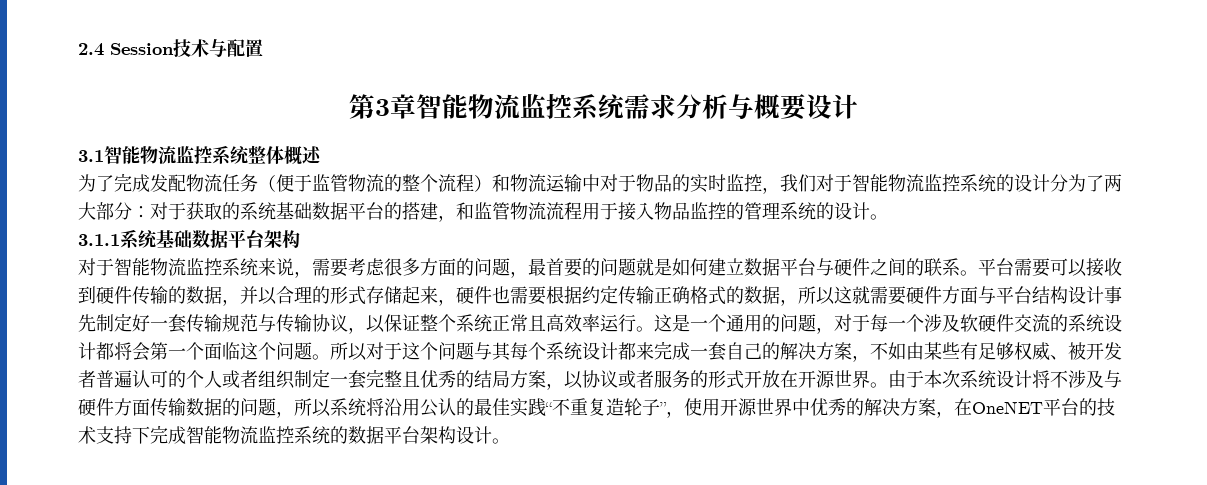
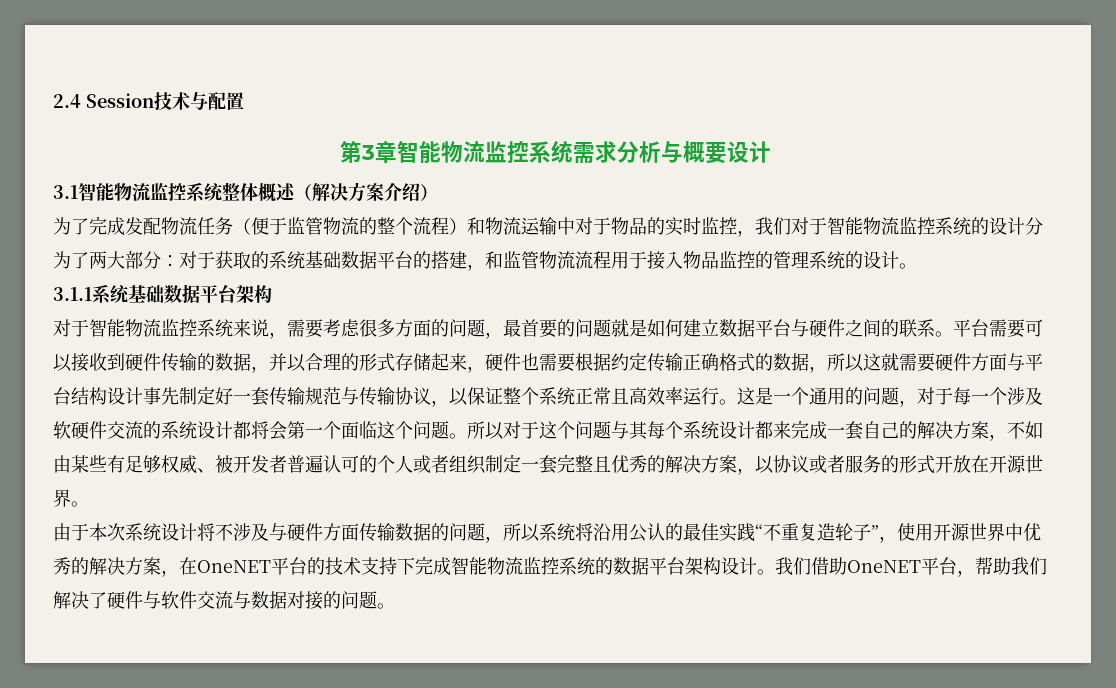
(322, 155) none -> [294,182,438,202] （解决方案介绍）
[474,370,510,388] 结局 -> [665,455,701,473] 解决
(888, 385) none -> (89, 504) //
(510, 441) none -> [775,557,1047,577] [53,591,395,610] 我们借助OneNET平台，帮助我们解决了硬件与软件交流与数据对接的问题。

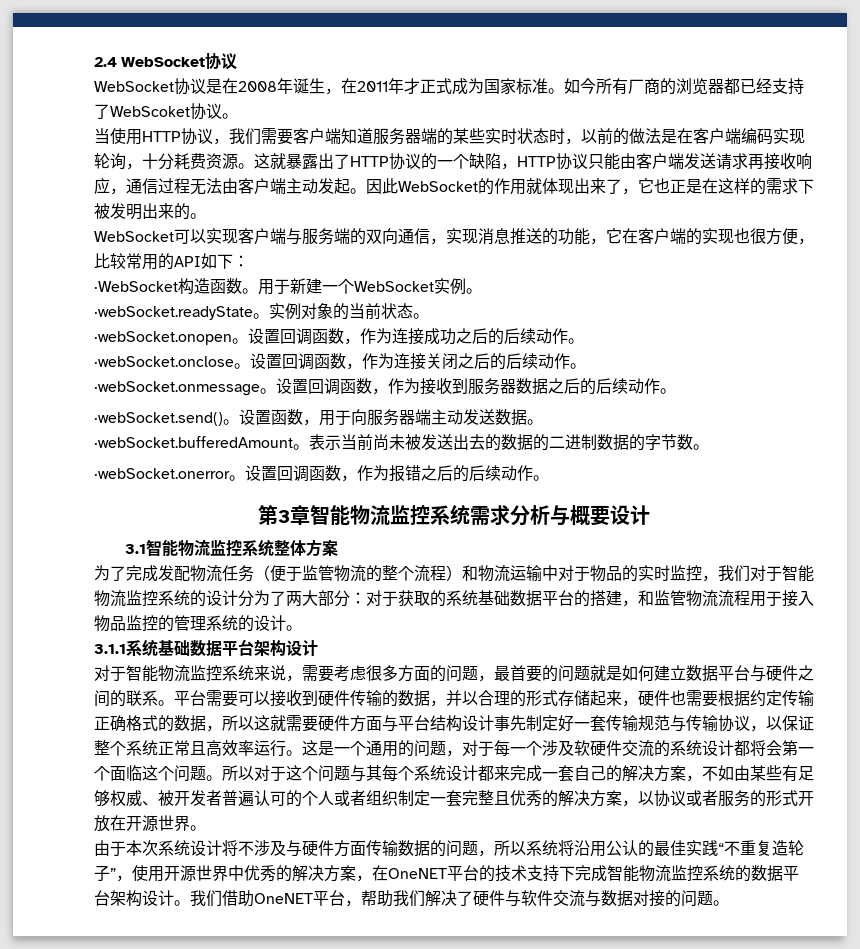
[86,92,244,110] Session技术与配置 -> [121,53,238,70] [94,78,804,95] [94,103,238,120] [94,128,805,145] [94,153,812,170] [94,177,814,195] [94,203,206,220] [94,228,814,245] [94,253,249,270] [94,278,482,295] [94,303,429,320] [94,328,584,345] [94,353,586,370] [94,378,676,396] [94,409,543,426] [94,434,709,451] [94,465,549,482] WebSocket协议 // WebSocket协议是在2008年诞生，在2011年才正式成为国家标准。如今所有厂商的浏览器都已经支持了WebScoket协议。 // 当使用HTTP协议，我们需要客户端知道服务器端的某些实时状态时，以前的做法是在客户端编码实现轮询，十分耗费资源。这就暴露出了HTTP协议的一个缺陷，HTTP协议只能由客户端发送请求再接收响应，通信过程无法由客户端主动发起。因此WebSocket的作用就体现出来了，它也正是在这样的需求下被发明出来的。 // WebSocket可以实现客户端与服务端的双向通信，实现消息推送的功能，它在客户端的实现也很方便，比较常用的API如下： // ·WebSocket构造函数。用于新建一个WebSocket实例。 // ·webSocket.readyState。实例对象的当前状态。 // ·webSocket.onopen。设置回调函数，作为连接成功之后的后续动作。 // ·webSocket.onclose。设置回调函数，作为连接关闭之后的后续动作。 // ·webSocket.onmessage。设置回调函数，作为接收到服务器数据之后的后续动作。 // ·webSocket.send()。设置函数，用于向服务器端主动发送数据。 // ·webSocket.bufferedAmount。表示当前尚未被发送出去的数据的二进制数据的字节数。 // ·webSocket.onerror。设置回调函数，作为报错之后的后续动作。
[258,182,438,202] 概述（解决方案介绍） -> [306,539,339,557] 方案
(272, 294) none -> [286,640,318,656] 设计

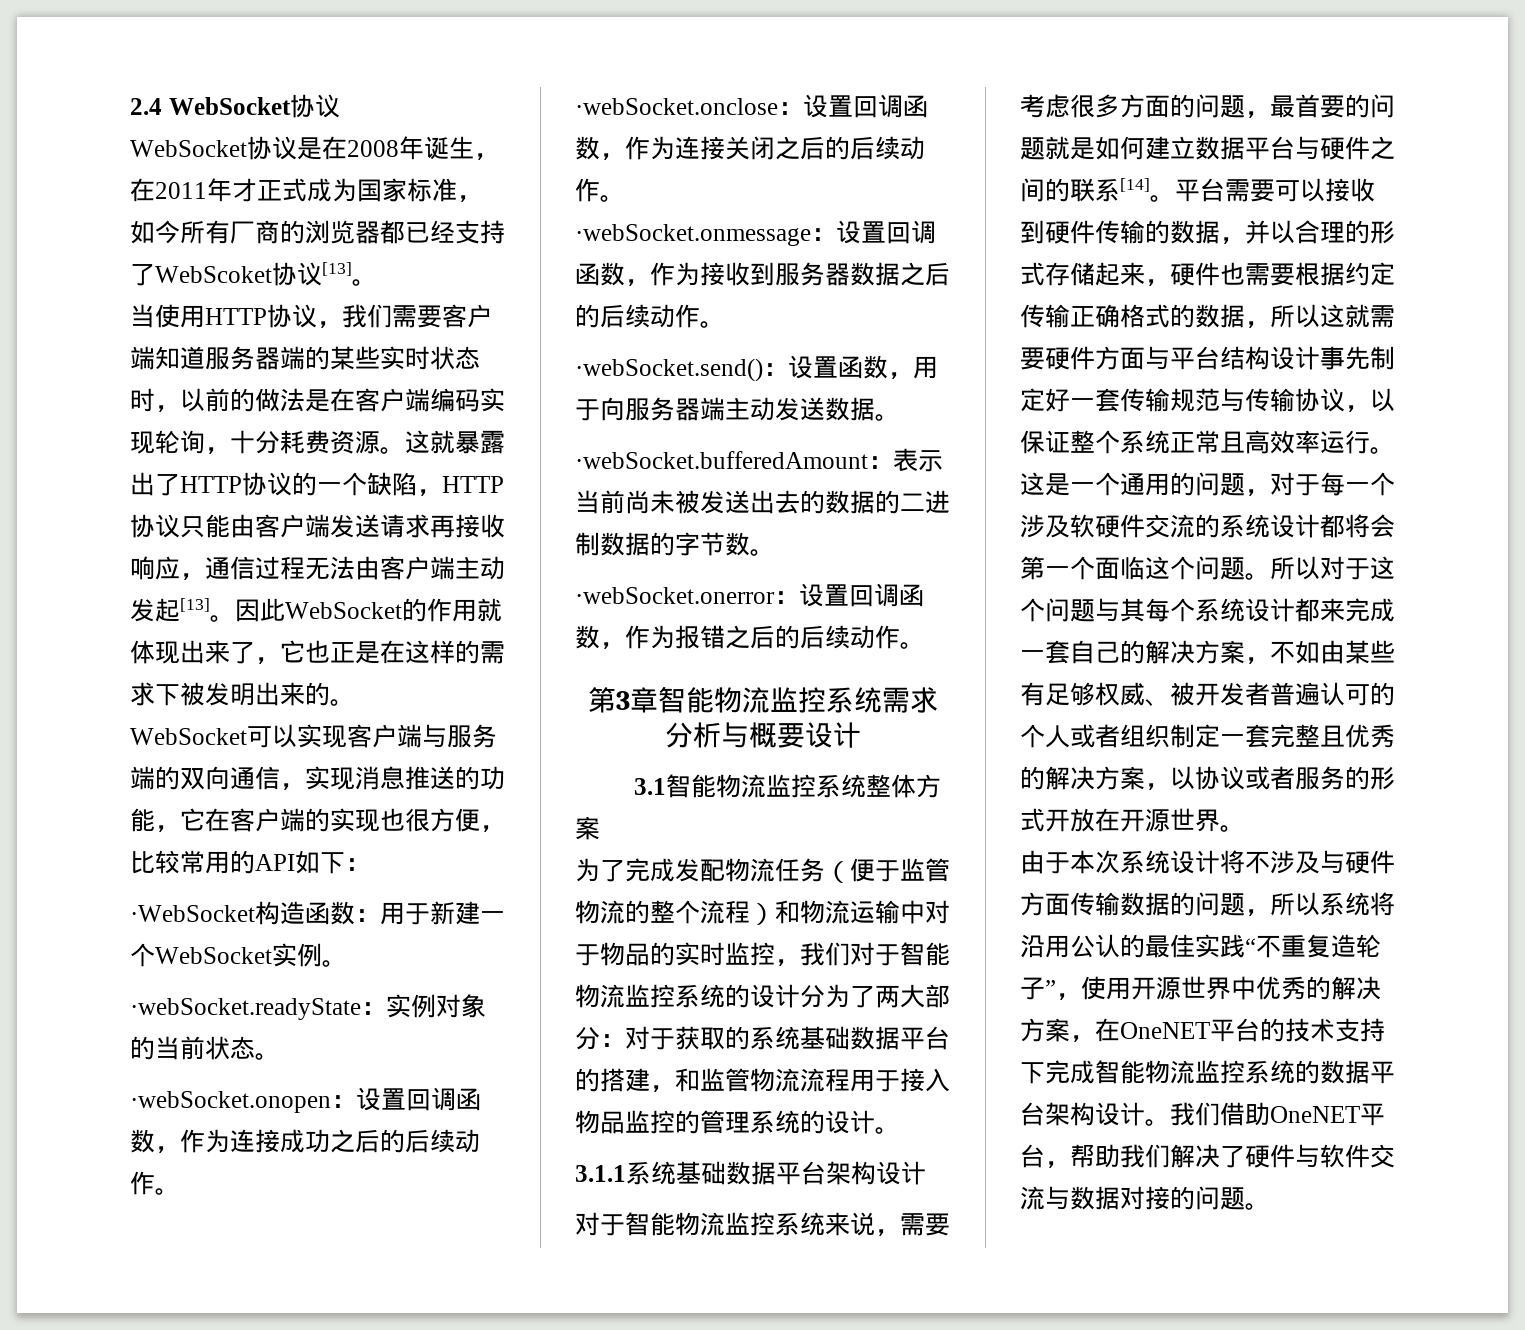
[548,88,564,94] 。 -> [457,195,482,203] ，
(222, 111) none -> [322,262,352,276] [13]
(350, 186) none -> [180,598,210,612] [13]
[242,288,258,294] 。 -> [355,909,380,922] ：
[253,313,269,319] 。 -> [361,1002,386,1015] ：
[232,338,248,344] 。 -> [331,1095,356,1108] ：
[234,363,250,369] 。 -> [778,102,803,115] ：
[260,388,276,394] 。 -> [811,228,836,241] ：
[223,419,239,425] 。 -> [763,363,788,376] ：
[293,444,309,450] 。 -> [868,456,893,469] ：
[229,475,245,481] 。 -> [774,591,799,604] ：
(158, 698) none -> [1120,178,1150,192] [14]

